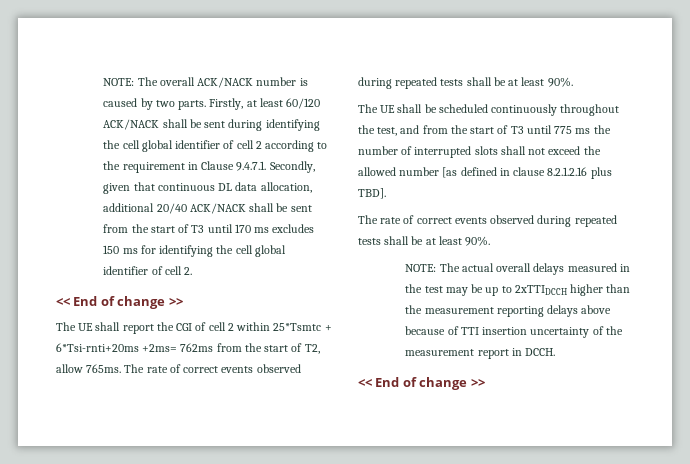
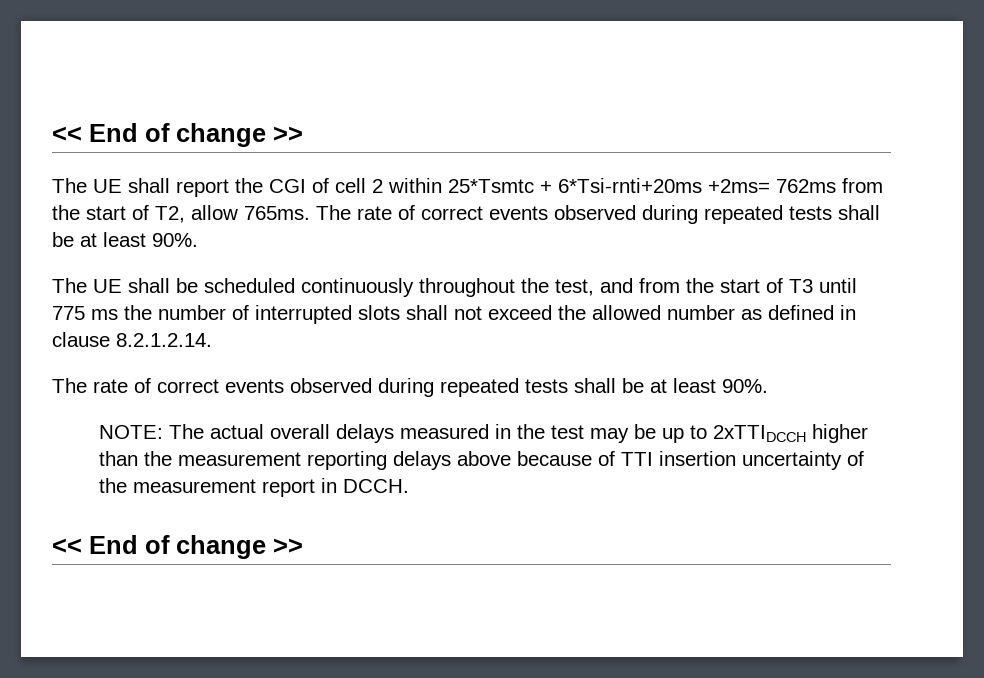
[103,77,308,88] [103,98,321,110] [103,119,320,131] [103,140,328,152] [103,161,315,173] [103,182,312,194] [103,203,312,214] [103,224,315,233] [103,245,286,257] [103,266,193,275] NOTE: The overall ACK/NACK number is caused by two parts. Firstly, at least 60/120 ACK/NACK shall be sent during identifying the cell global identifier of cell 2 according to the requirement in Clause 9.4.7.1. Secondly, given that continuous DL data allocation, additional 20/40 ACK/NACK shall be sent from the start of T3 until 170 ms excludes 150 ms for identifying the cell global identifier of cell 2. // -> (52, 134) none
[442,167,458,178] [as -> [741,309,762,320] as
[547,167,612,179] [358,188,386,199] 8.2.1.2.16 plus TBD]. -> [116,333,212,347] 8.2.1.2.14.

